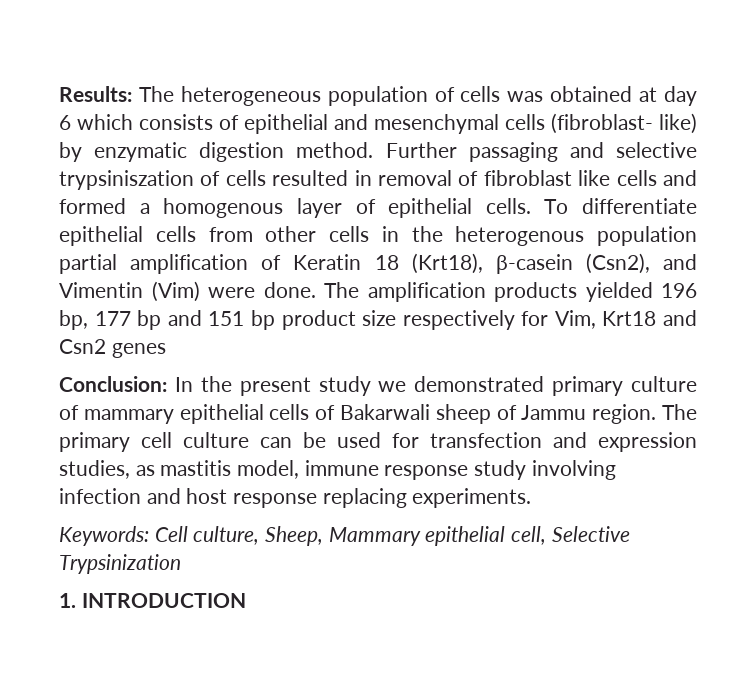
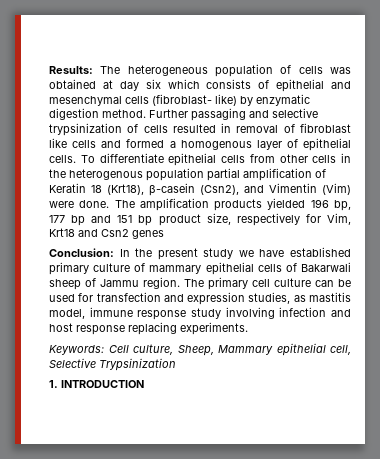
[59,115,71,130] 6 -> [145,79,161,89] six
[59,170,194,190] trypsiniszation -> [49,123,122,136] trypsinization
[362,310,397,326] size -> [206,213,231,225] size,
[414,376,545,392] demonstrated -> [259,247,352,257] have established

